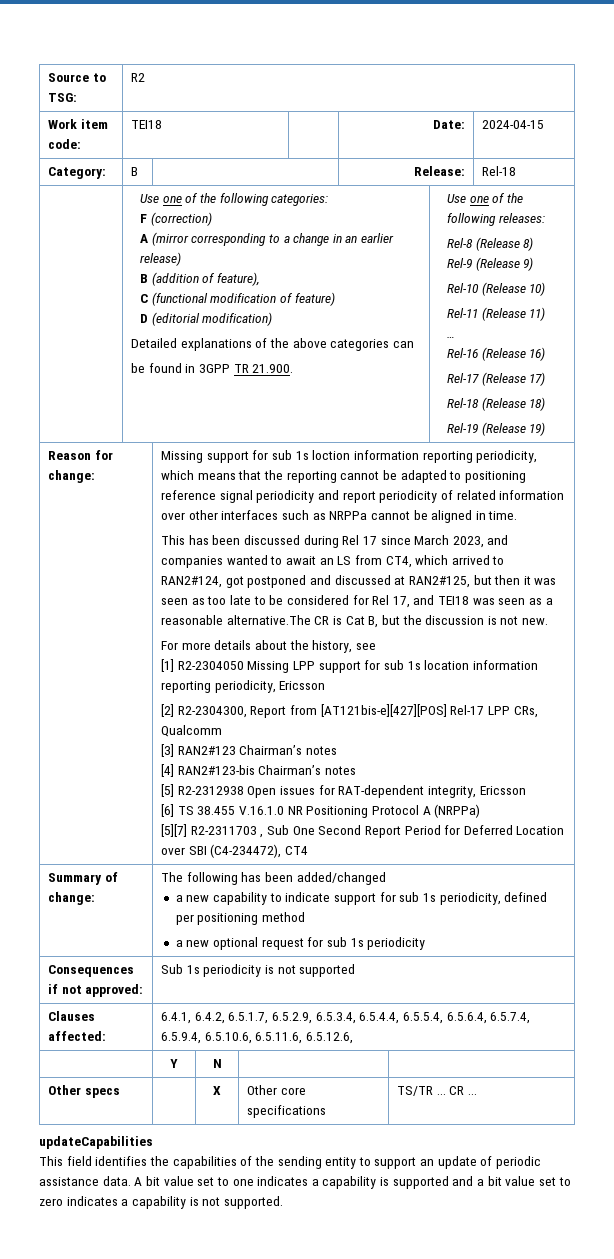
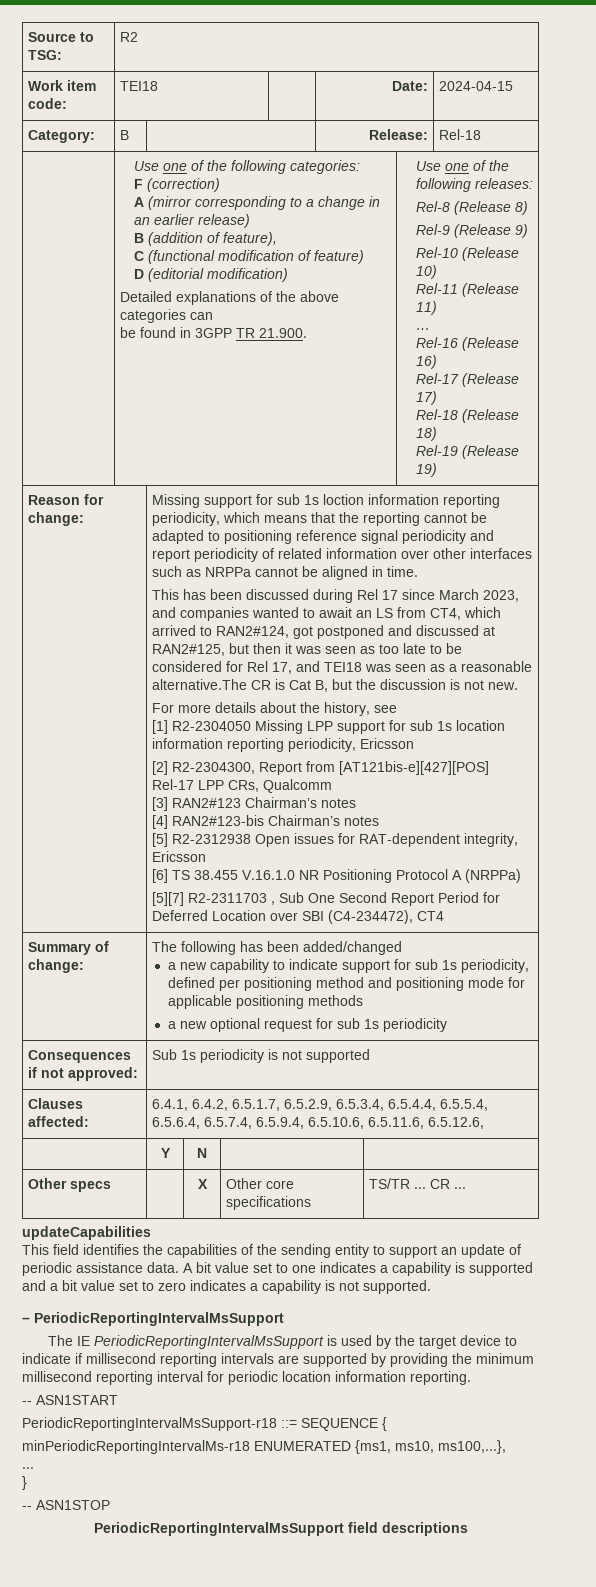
(306, 917) none -> [367,977,525,991] [167,995,363,1009] and positioning mode for applicable positioning methods
(283, 1202) none -> [22,1312,284,1326] [48,1335,518,1349] [22,1353,534,1367] [22,1371,471,1385] [22,1395,118,1405] [22,1417,387,1431] [22,1440,506,1454] [22,1467,34,1469] [22,1476,27,1490] [22,1500,110,1510] [93,1522,468,1536] // – PeriodicReportingIntervalMsSupport // The IE PeriodicReportingIntervalMsSupport is used by the target device to indicate if millisecond reporting intervals are supported by providing the minimum millisecond reporting interval for periodic location information reporting. // -- ASN1START // PeriodicReportingIntervalMsSupport-r18 ::= SEQUENCE { // minPeriodicReportingIntervalMs-r18 ENUMERATED {ms1, ms10, ms100,...}, // ... // } // -- ASN1STOP // PeriodicReportingIntervalMsSupport field descriptions

